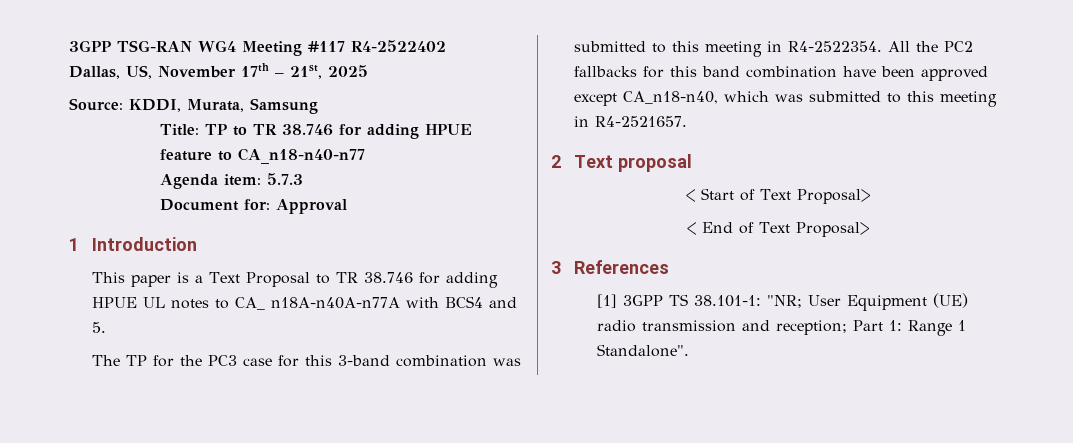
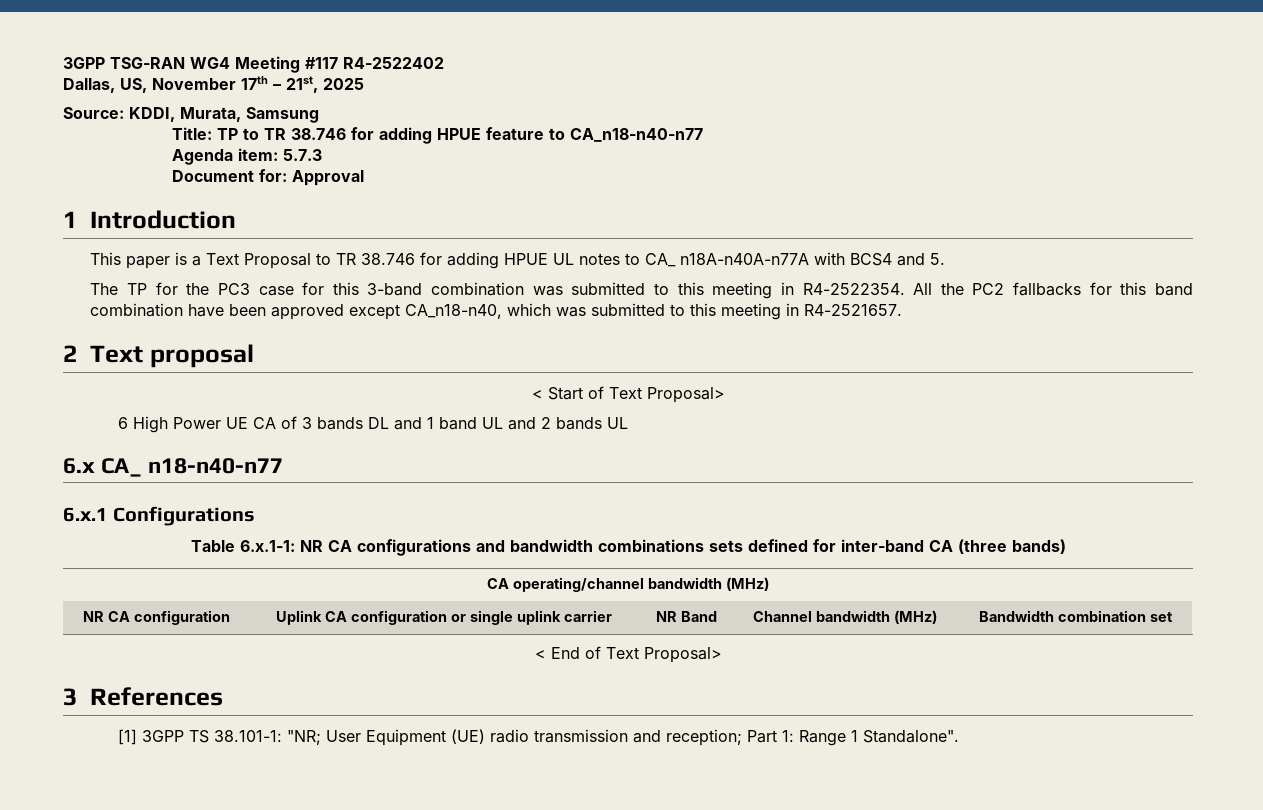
(870, 196) none -> [117,416,628,433] [63,458,284,477] [63,506,256,526] [190,539,1066,556] [487,577,769,592] [82,610,230,625] [276,610,612,625] [655,611,717,622] [753,610,937,624] [978,610,1173,622] // 6 High Power UE CA of 3 bands DL and 1 band UL and 2 bands UL // 6.x CA_ n18-n40-n77 // 6.x.1 Configurations // Table 6.x.1-1: NR CA configurations and bandwidth combinations sets defined for inter-band CA (three bands) // CA operating/channel bandwidth (MHz) // NR CA configuration | Uplink CA configuration or single uplink carrier | NR Band | Channel bandwidth (MHz) | Bandwidth combination set

